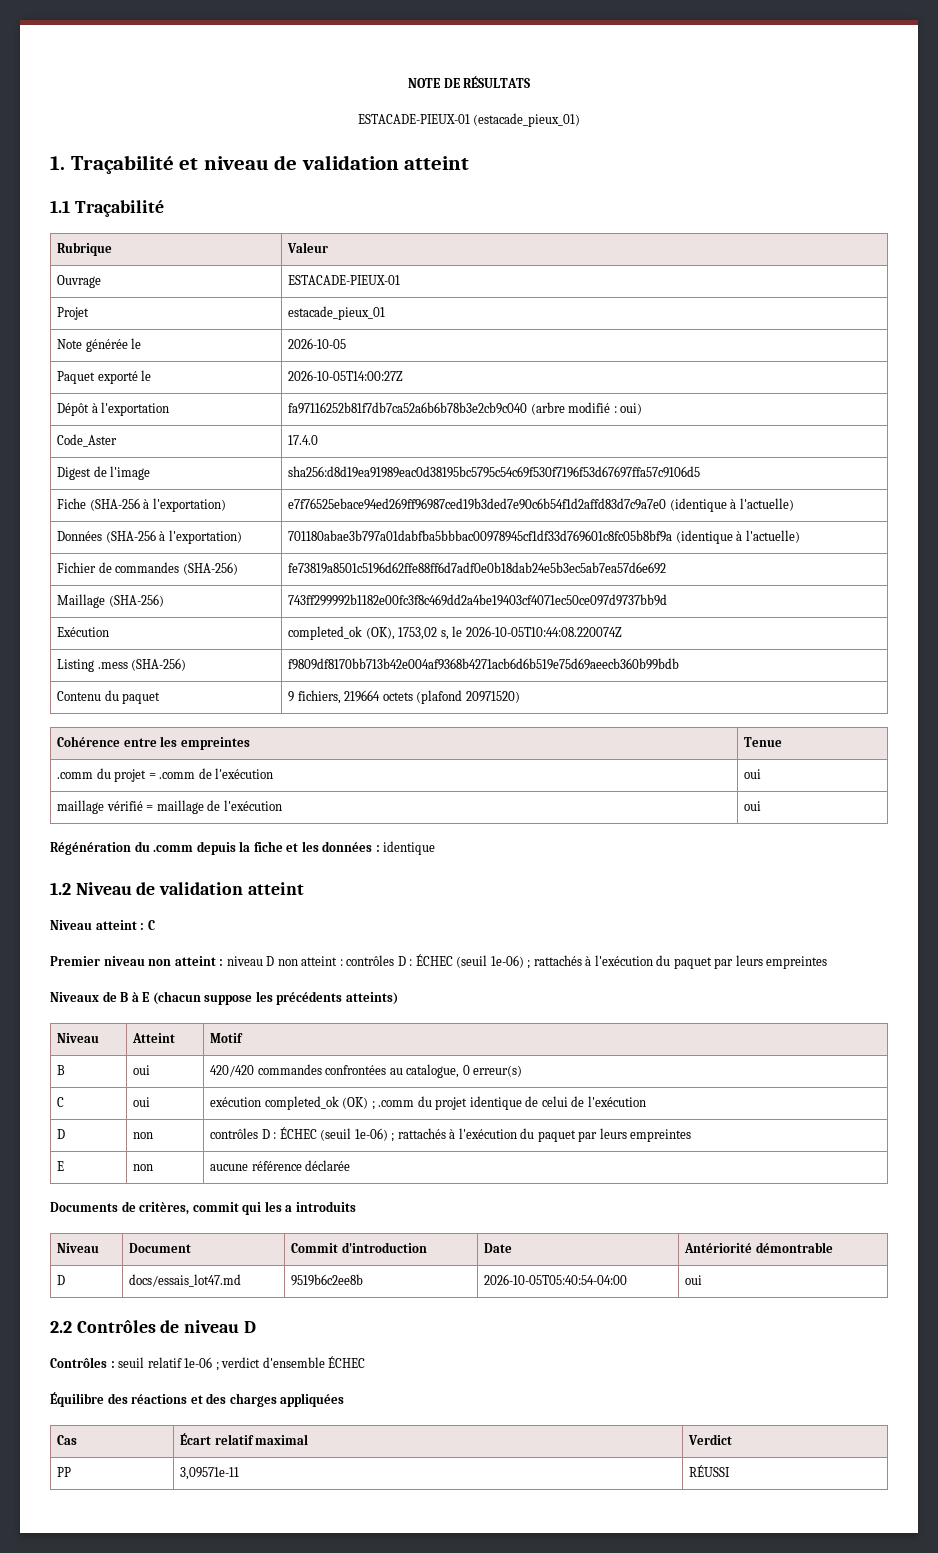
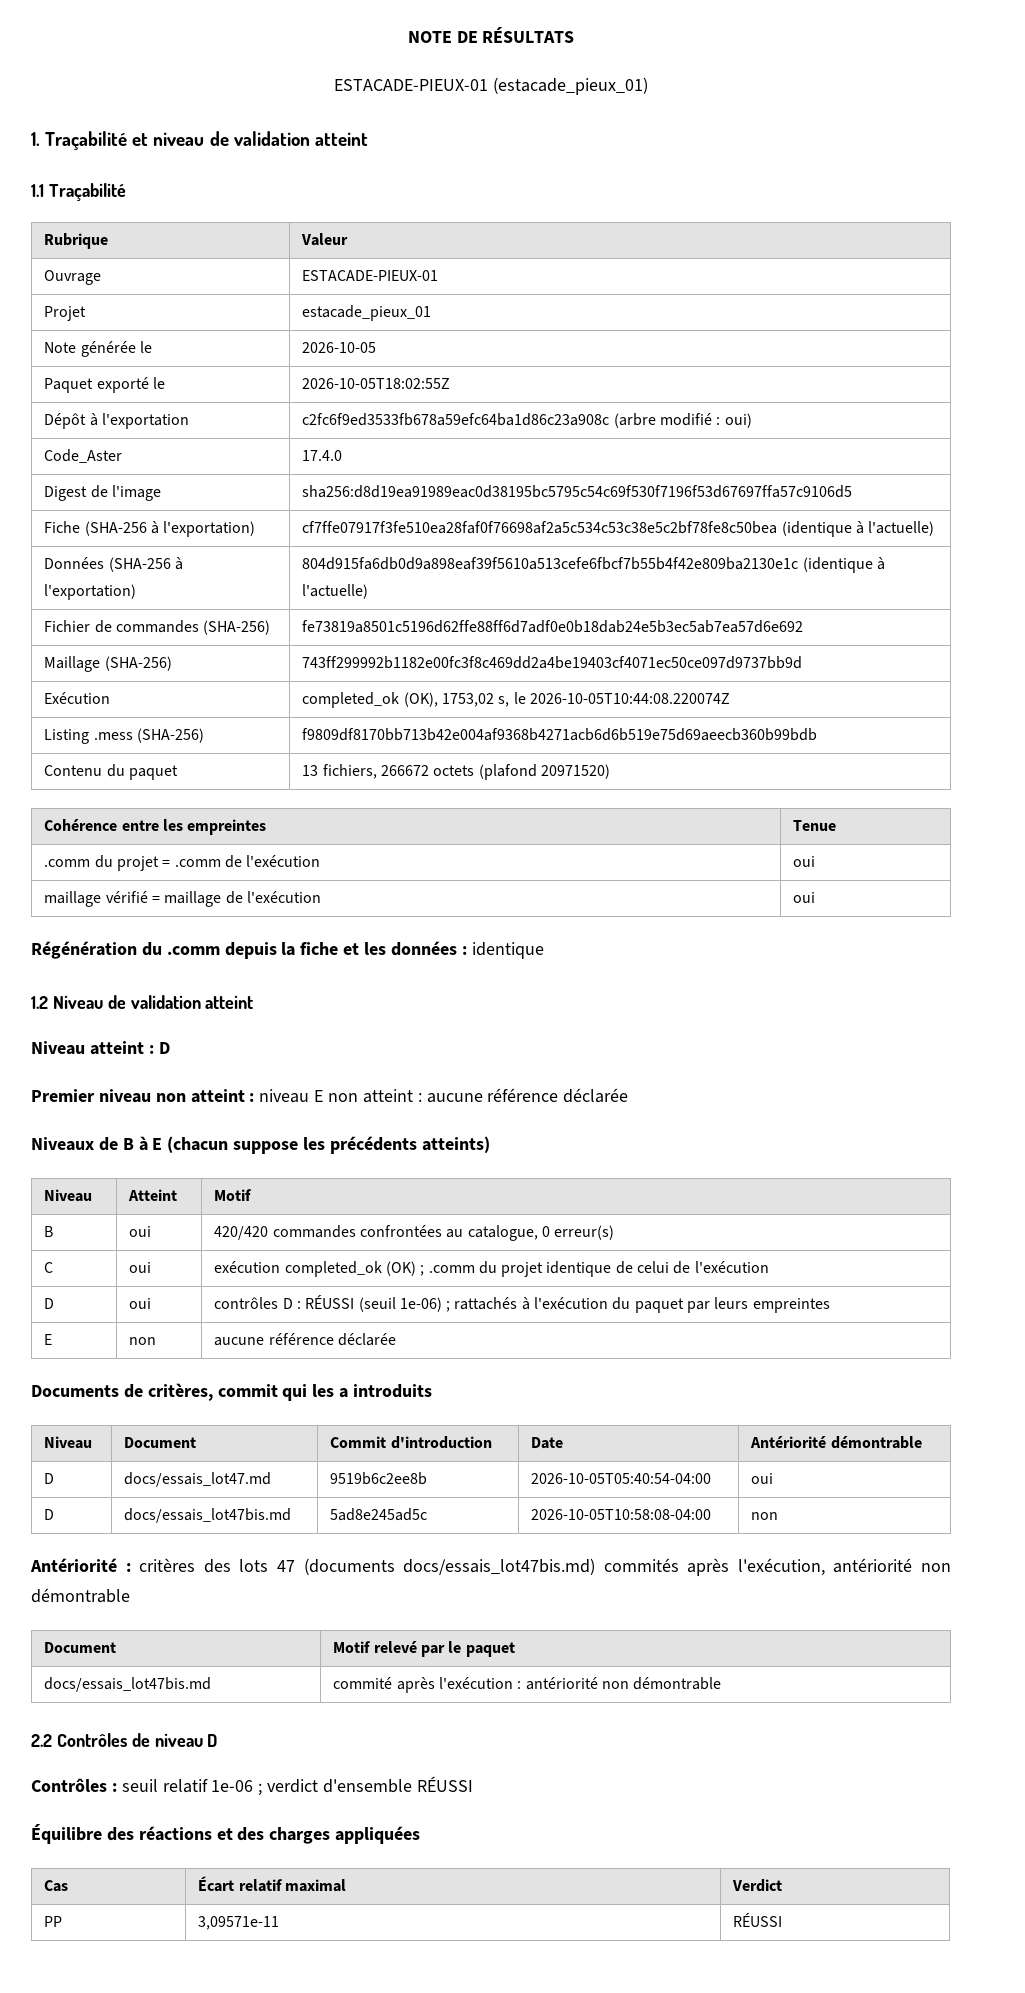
[288,370,404,381] 2026-10-05T14:00:27Z -> [302,378,451,389] 2026-10-05T18:02:55Z
[288,402,528,414] fa97116252b81f7db7ca52a6b6b78b3e2cb9c040 -> [302,413,610,426] c2fc6f9ed3533fb678a59efc64ba1d86c23a908c
[288,498,667,510] e7f76525ebace94ed269ff96987ced19b3ded7e90c6b54f1d2affd83d7c9a7e0 -> [302,521,778,534] cf7ffe07917f3fe510ea28faf0f76698af2a5c534c53c38e5c2bf78fe8c50bea
[288,530,673,542] 701180abae3b797a01dabfba5bbbac00978945cf1df33d769601c8fc05b8bf9a -> [302,557,799,570] 804d915fa6db0d9a898eaf39f5610a513cefe6fbcf7b55b4f42e809ba2130e1c
[288,690,381,704] 9 fichiers, 219664 -> [302,764,429,779] 13 fichiers, 266672
[147,920,155,930] C -> [158,1042,170,1054] D
[266,954,828,969] D non atteint : contrôles D : ÉCHEC (seuil 1e-06) ; rattachés à l'exécution du paquet par leurs empreintes -> [314,1088,629,1103] E non atteint : aucune référence déclarée
[133,1132,154,1139] [210,1127,317,1139] non | contrôles D : ÉCHEC -> [129,1298,152,1309] [214,1295,355,1309] oui | contrôles D : RÉUSSI
(703, 1280) none -> [44,1509,55,1520] [124,1508,292,1523] [330,1508,428,1521] [531,1509,712,1520] [751,1512,779,1520] [30,1558,952,1576] [31,1588,130,1603] [44,1642,117,1653] [333,1641,515,1657] [44,1677,212,1692] [333,1677,722,1693] // D | docs/essais_lot47bis.md | 5ad8e245ad5c | 2026-10-05T10:58:08-04:00 | non // Antériorité : critères des lots 47 (documents docs/essais_lot47bis.md) commités après l'exécution, antériorité non démontrable // Document | Motif relevé par le paquet // docs/essais_lot47bis.md | commité après l'exécution : antériorité non démontrable
[328,1356,366,1368] ÉCHEC -> [416,1776,473,1792] RÉUSSI

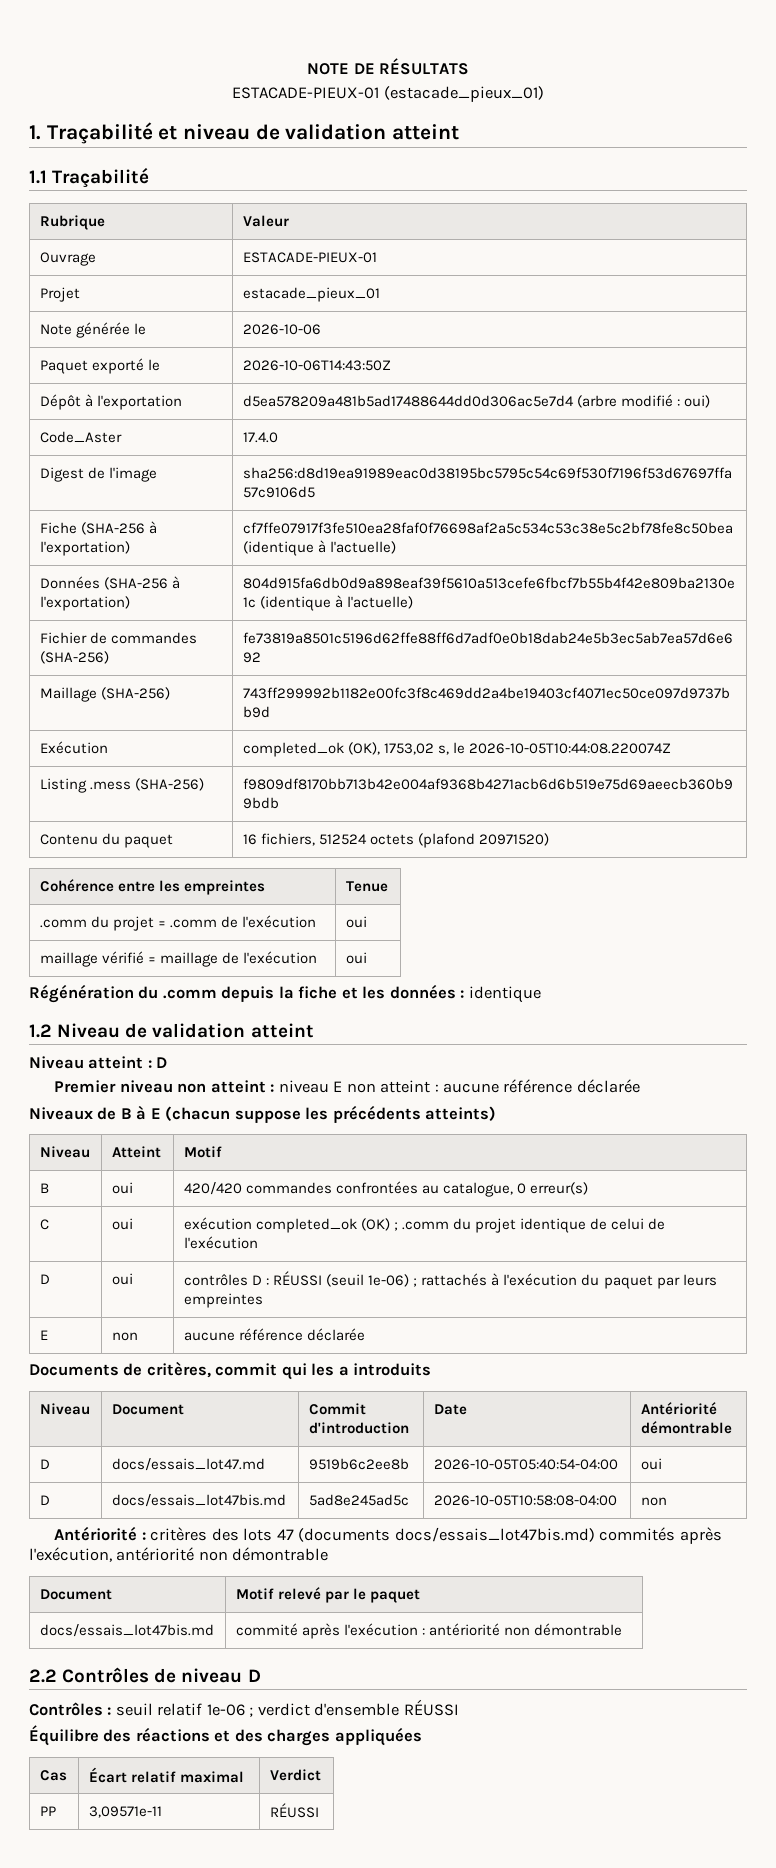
[302,342,377,353] 2026-10-05 -> [242,324,321,335] 2026-10-06
[302,378,451,389] 2026-10-05T18:02:55Z -> [242,360,391,371] 2026-10-06T14:43:50Z
[302,413,610,426] c2fc6f9ed3533fb678a59efc64ba1d86c23a908c -> [242,395,574,407] d5ea578209a481b5ad17488644dd0d306ac5e7d4
[302,764,429,779] 13 fichiers, 266672 -> [242,833,368,846] 16 fichiers, 512524

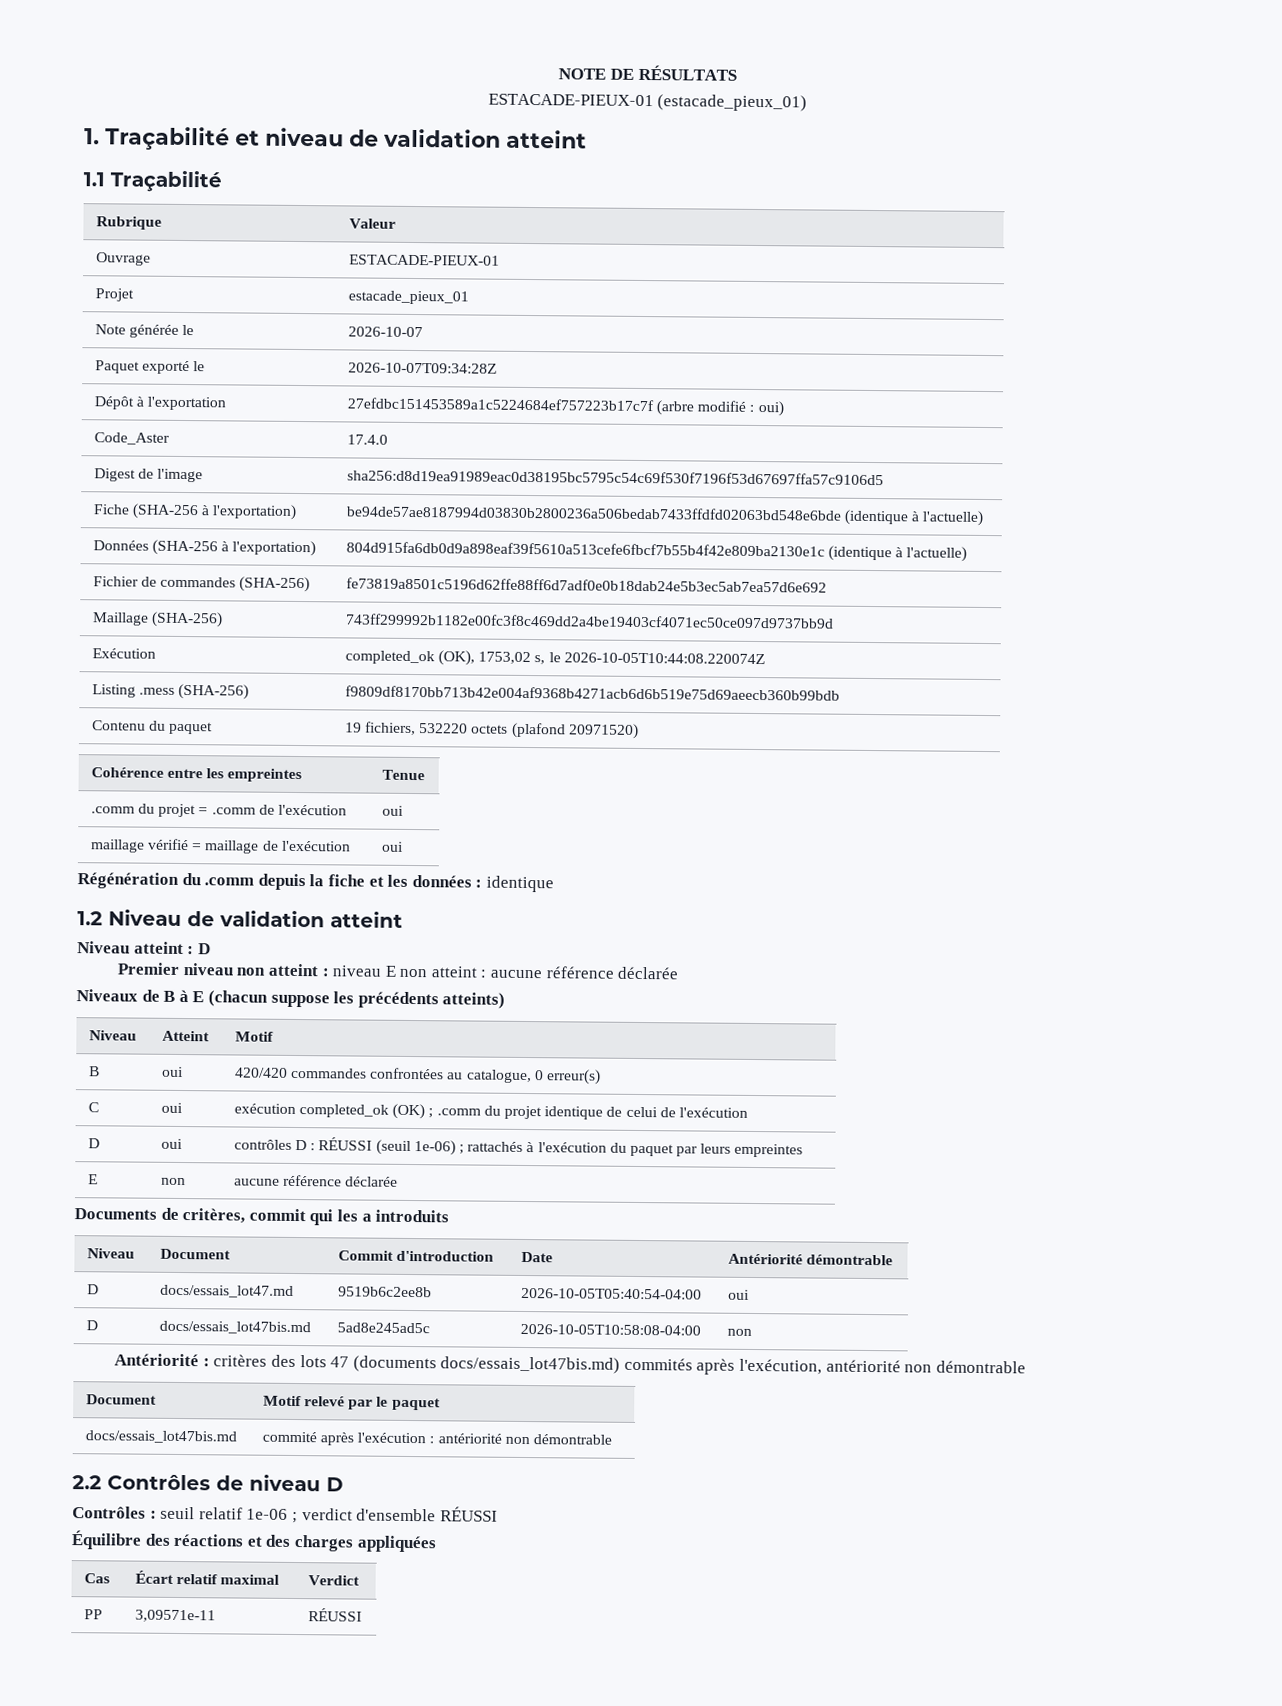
[242,324,321,335] 2026-10-06 -> [347,326,423,338] 2026-10-07
[242,360,391,371] 2026-10-06T14:43:50Z -> [347,362,497,374] 2026-10-07T09:34:28Z
[242,395,574,407] d5ea578209a481b5ad17488644dd0d306ac5e7d4 -> [346,397,654,412] 27efdbc151453589a1c5224684ef757223b17c7f
[242,522,733,534] cf7ffe07917f3fe510ea28faf0f76698af2a5c534c53c38e5c2bf78fe8c50bea -> [345,505,842,521] be94de57ae8187994d03830b2800236a506bedab7433ffdfd02063bd548e6bde
[242,833,368,846] 16 fichiers, 512524 -> [344,721,469,736] 19 fichiers, 532220

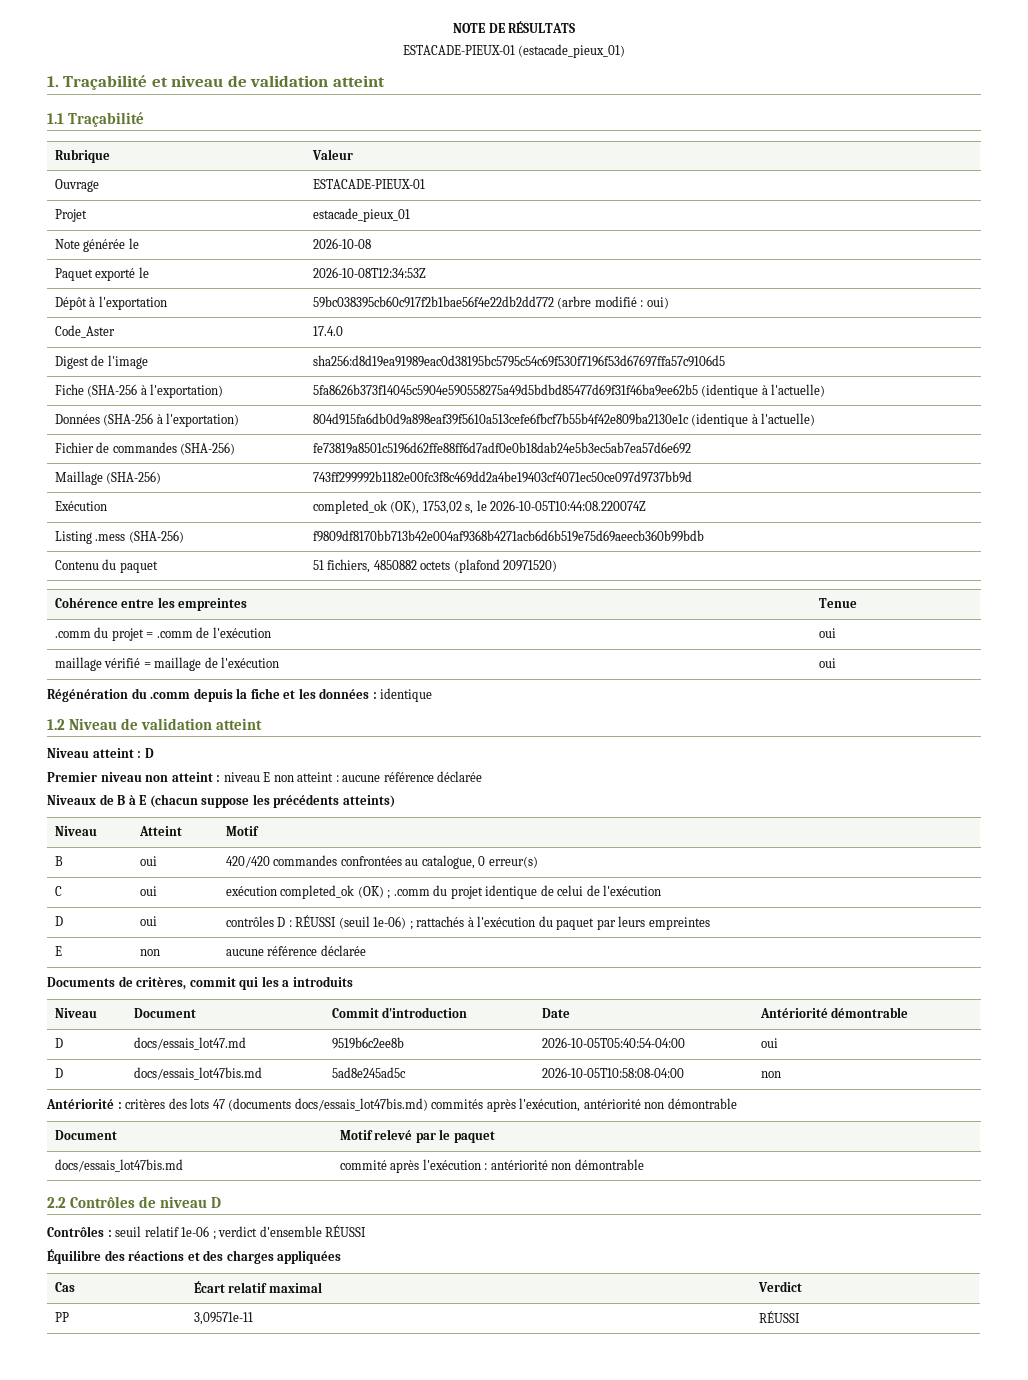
[347,326,423,338] 2026-10-07 -> [312,238,371,249] 2026-10-08
[347,362,497,374] 2026-10-07T09:34:28Z -> [312,267,426,278] 2026-10-08T12:34:53Z
[346,397,654,412] 27efdbc151453589a1c5224684ef757223b17c7f -> [312,296,554,308] 59bc038395cb60c917f2b1bae56f4e22db2dd772
[345,505,842,521] be94de57ae8187994d03830b2800236a506bedab7433ffdfd02063bd548e6bde -> [312,384,698,396] 5fa8626b373f14045c5904e590558275a49d5bdbd85477d69f31f46ba9ee62b5
[344,721,469,736] 19 fichiers, 532220 -> [312,559,417,573] 51 fichiers, 4850882

